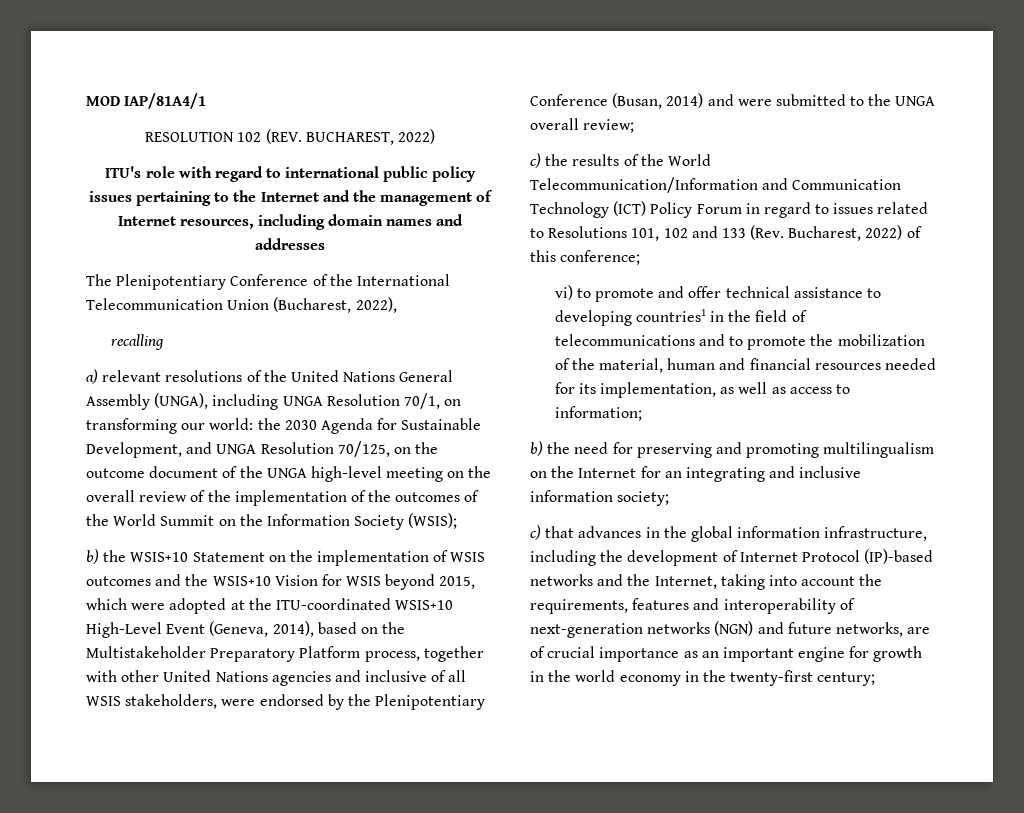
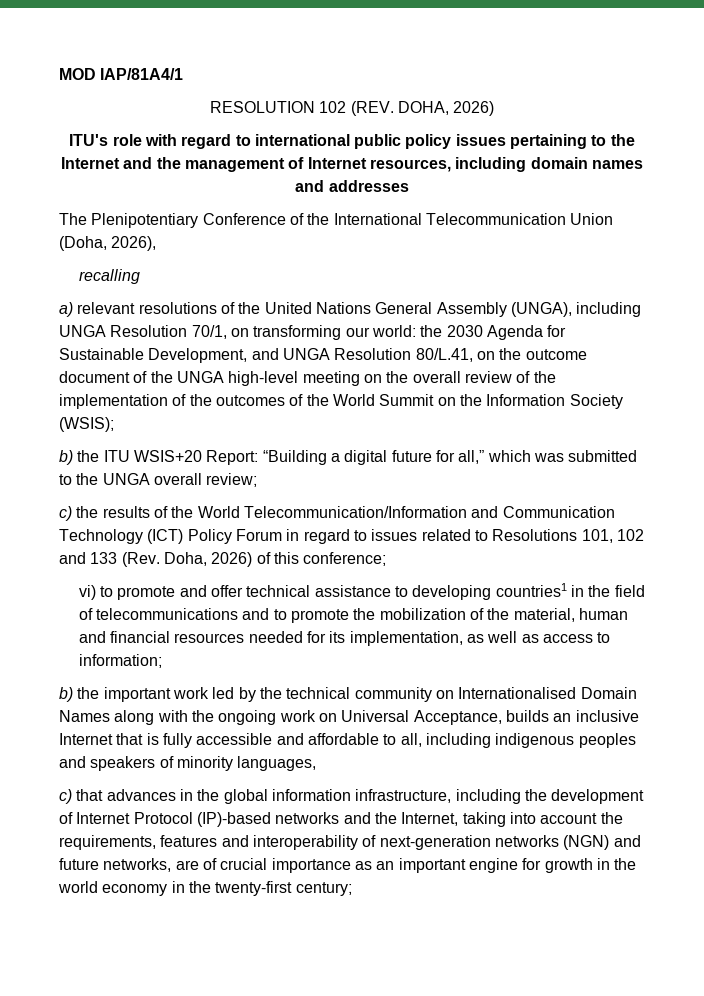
[305,129,435,145] BUCHAREST, 2022) -> [397,101,495,116] DOHA, 2026)
[273,297,397,313] (Bucharest, 2022), -> [59,236,157,251] (Doha, 2026),
[337,441,390,457] 70/125, -> [415,348,473,362] 80/L.41,
[130,550,486,566] [86,574,476,590] [86,598,454,614] [86,621,406,638] [86,646,484,662] [86,670,467,686] [86,694,486,710] [530,93,772,109] WSIS+10 Statement on the implementation of WSIS outcomes and the WSIS+10 Vision for WSIS beyond 2015, which were adopted at the ITU-coordinated WSIS+10 High-Level Event (Geneva, 2014), based on the Multistakeholder Preparatory Platform process, together with other United Nations agencies and inclusive of all WSIS stakeholders, were endorsed by the Plenipotentiary Conference (Busan, 2014) and were -> [103,450,564,465] ITU WSIS+20 Report: “Building a digital future for all,” which was
[788,225,903,241] Bucharest, 2022) -> [163,552,253,567] Doha, 2026)
[574,442,935,458] [530,466,862,482] [530,490,670,506] need for preserving and promoting multilingualism on the Internet for an integrating and inclusive information society; -> [103,687,637,702] [59,710,639,725] [59,733,636,748] [59,756,317,771] important work led by the technical community on Internationalised Domain Names along with the ongoing work on Universal Acceptance, builds an inclusive Internet that is fully accessible and affordable to all, including indigenous peoples and speakers of minority languages,

